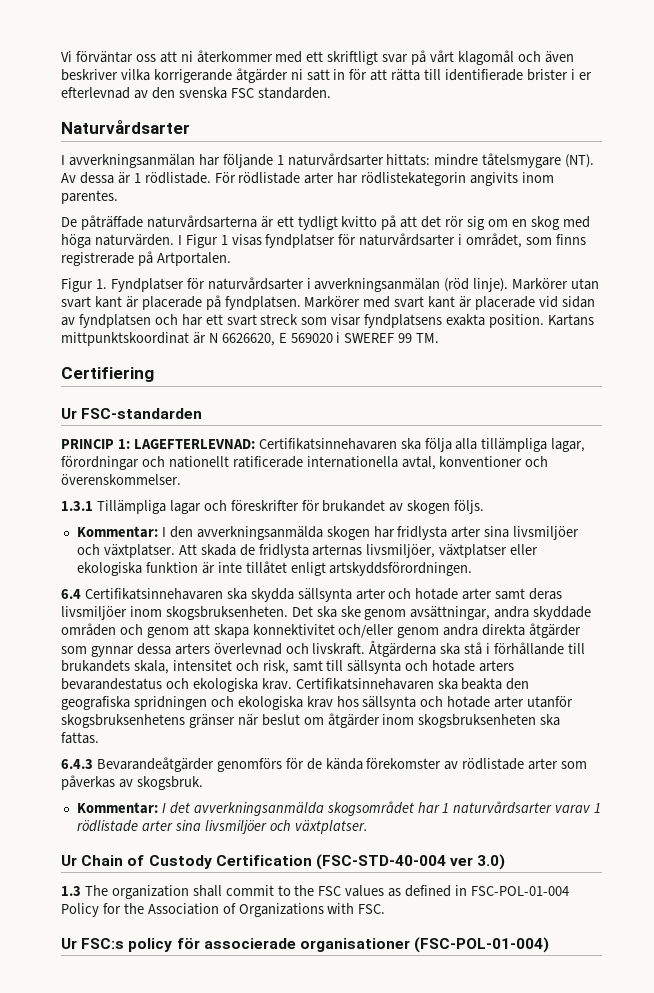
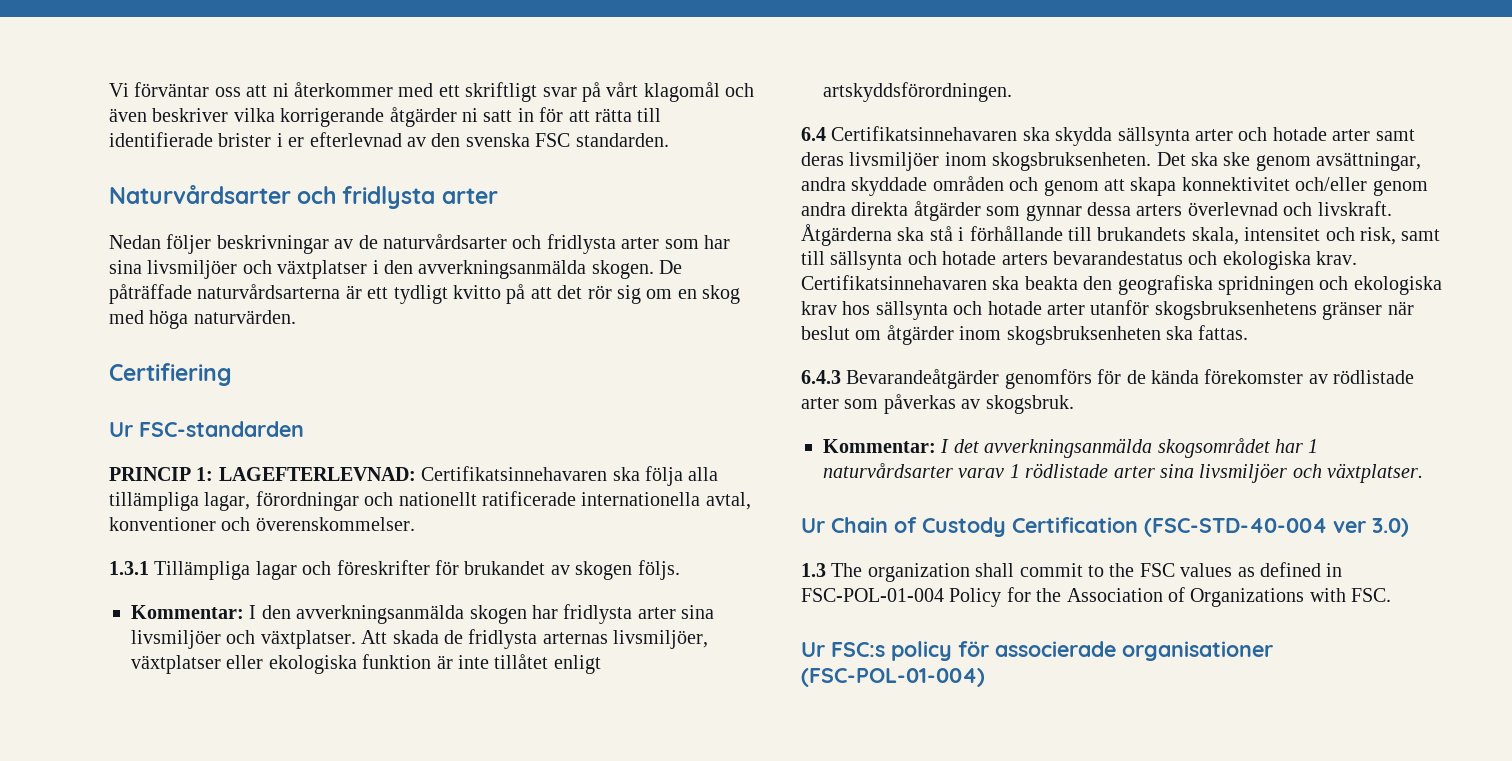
[61,153,595,168] [61,172,555,186] [61,190,118,204] // I avverkningsanmälan har följande 1 naturvårdsarter hittats: mindre tåtelsmygare (NT). Av dessa är 1 rödlistade. För rödlistade arter har rödlistekategorin angivits inom parentes. // -> [297,186,498,209] [109,234,730,254] [109,260,654,279] och fridlysta arter // Nedan följer beskrivningar av de naturvårdsarter och fridlysta arter som har sina livsmiljöer och växtplatser i den avverkningsanmälda skogen.
[177,233,586,248] [61,251,231,266] [61,277,600,292] [61,295,595,310] [61,314,594,328] [61,332,440,346] I Figur 1 visas fyndplatser för naturvårdsarter i området, som finns registrerade på Artportalen. // Figur 1. Fyndplatser för naturvårdsarter i avverkningsanmälan (röd linje). Markörer utan svart kant är placerade på fyndplatsen. Markörer med svart kant är placerade vid sidan av fyndplatsen och har ett svart streck som visar fyndplatsens exakta position. Kartans mittpunktskoordinat är N 6626620, E 569020 i SWEREF 99 TM. -> (296, 317) none

